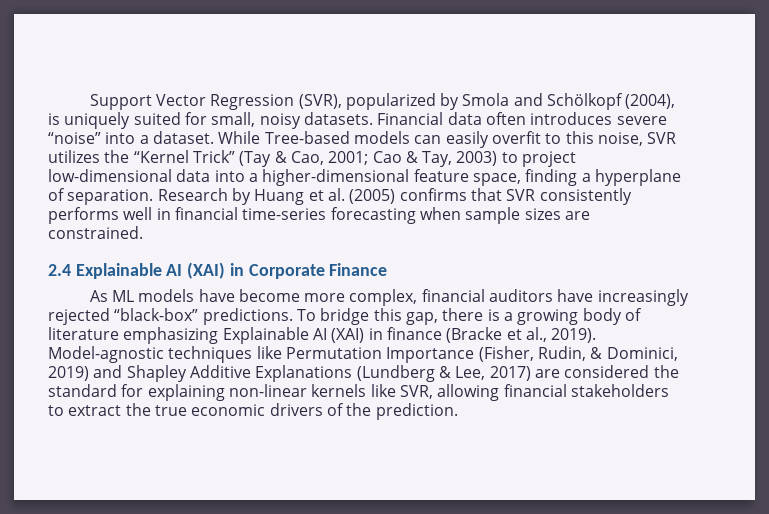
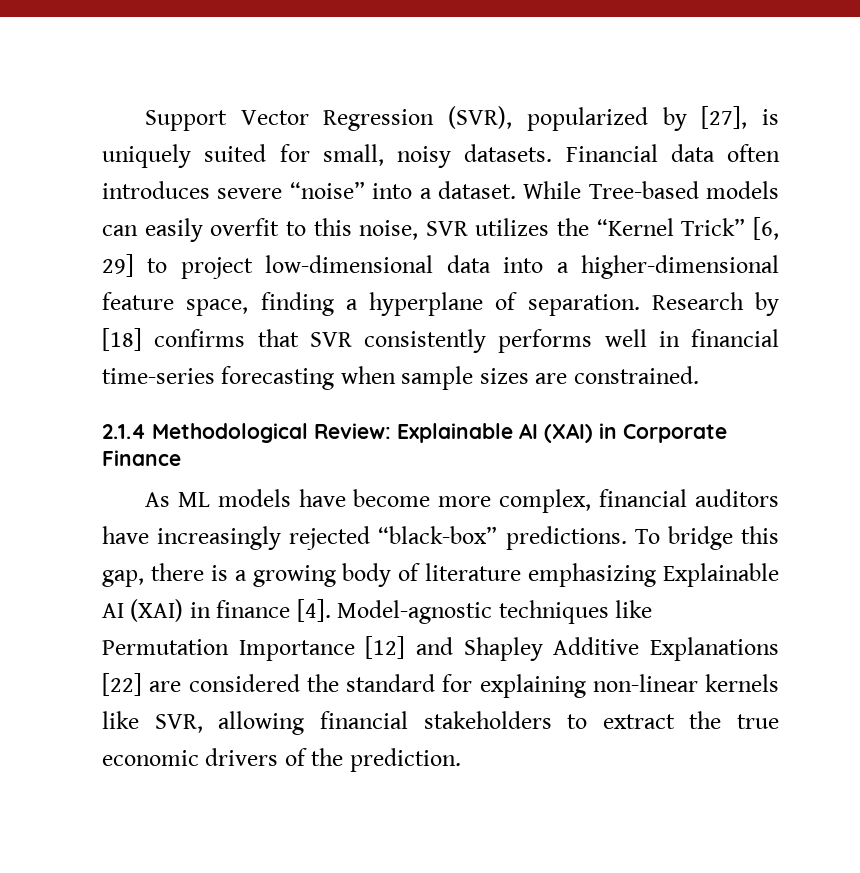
[462,93,676,110] Smola and Schölkopf (2004), -> [701,106,748,129] [27],
[239,151,498,167] (Tay & Cao, 2001; Cao & Tay, 2003) -> [752,217,779,240] [102,254,134,277] [6, 29]
[254,188,396,205] Huang et al. (2005) -> [102,328,142,351] [18]
[48,264,71,276] 2.4 -> [102,423,391,443] 2.1.4 Methodological Review:
[446,327,597,343] (Bracke et al., 2019). -> [296,599,331,622] [4].
[478,346,678,362] [48,365,531,382] (Fisher, Rudin, & Dominici, 2019) and Shapley Additive Explanations (Lundberg & Lee, 2017) -> [365,636,779,661] [102,673,142,696] [12] and Shapley Additive Explanations [22]

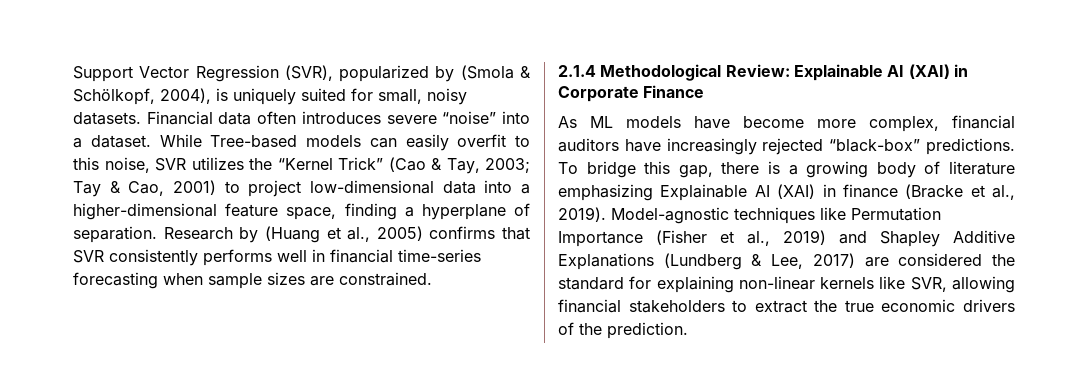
[701,106,748,129] [27], -> [460,65,531,80] [73,88,211,105] (Smola & Schölkopf, 2004),
[752,217,779,240] [102,254,134,277] [6, 29] -> [388,157,530,174] [73,180,216,197] (Cao & Tay, 2003; Tay & Cao, 2001)
[102,328,142,351] [18] -> [264,226,423,243] (Huang et al., 2005)
[296,599,331,622] [4]. -> [905,184,1015,200] [558,207,606,222] (Bracke et al., 2019).
[365,636,779,661] [102,673,142,696] [12] and Shapley Additive Explanations [22] -> [656,230,1015,247] [558,253,855,270] (Fisher et al., 2019) and Shapley Additive Explanations (Lundberg & Lee, 2017)

